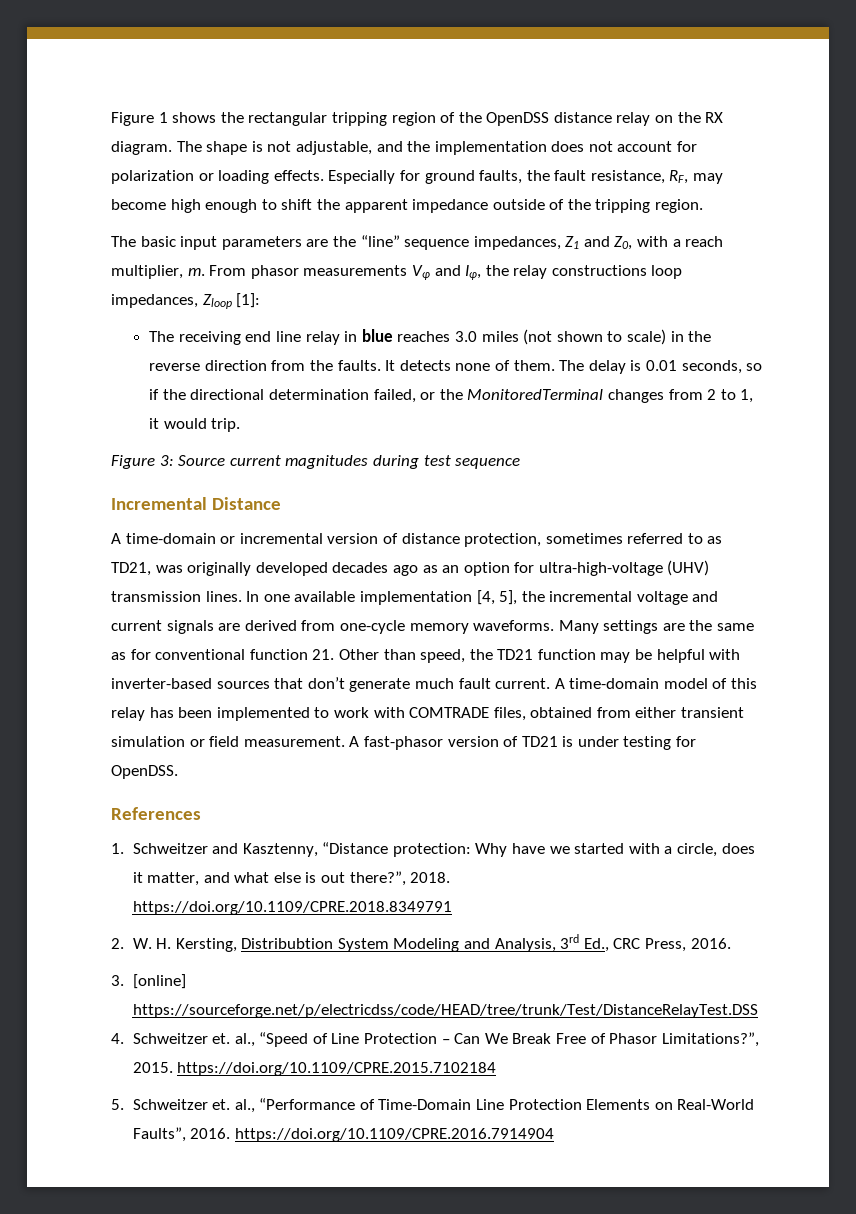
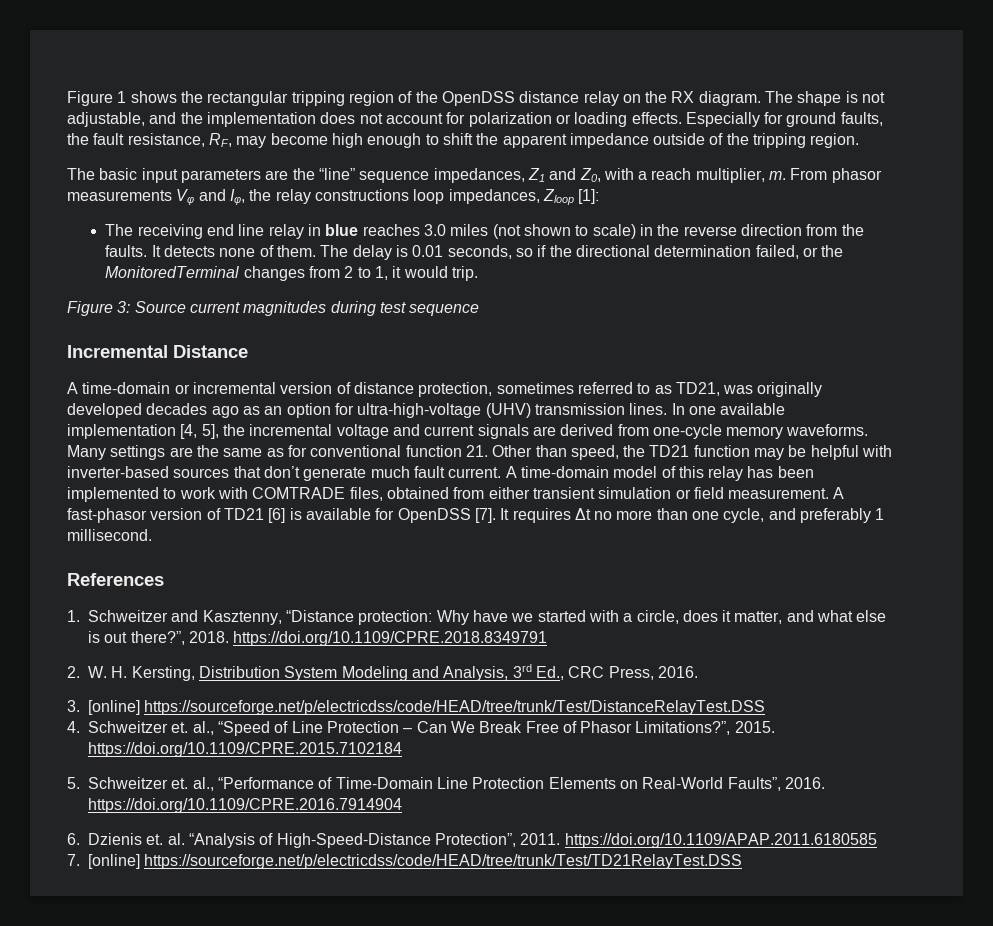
[562,736,697,750] [111,765,178,779] is under testing for OpenDSS. -> [268,508,885,523] [67,529,152,541] [6] is available for OpenDSS [7]. It requires Δt no more than one cycle, and preferably 1 millisecond.
[241,938,334,949] Distribubtion -> [198,666,280,678] Distribution
(554, 1135) none -> [67,833,877,848] [67,854,743,869] // 6. Dzienis et. al. “Analysis of High-Speed-Distance Protection”, 2011. https://doi.org/10.1109/APAP.2011.6180585 // 7. [online] https://sourceforge.net/p/electricdss/code/HEAD/tree/trunk/Test/TD21RelayTest.DSS

